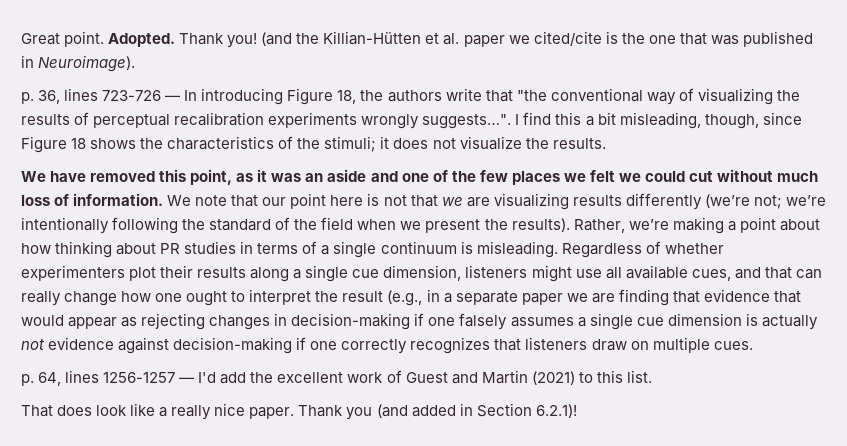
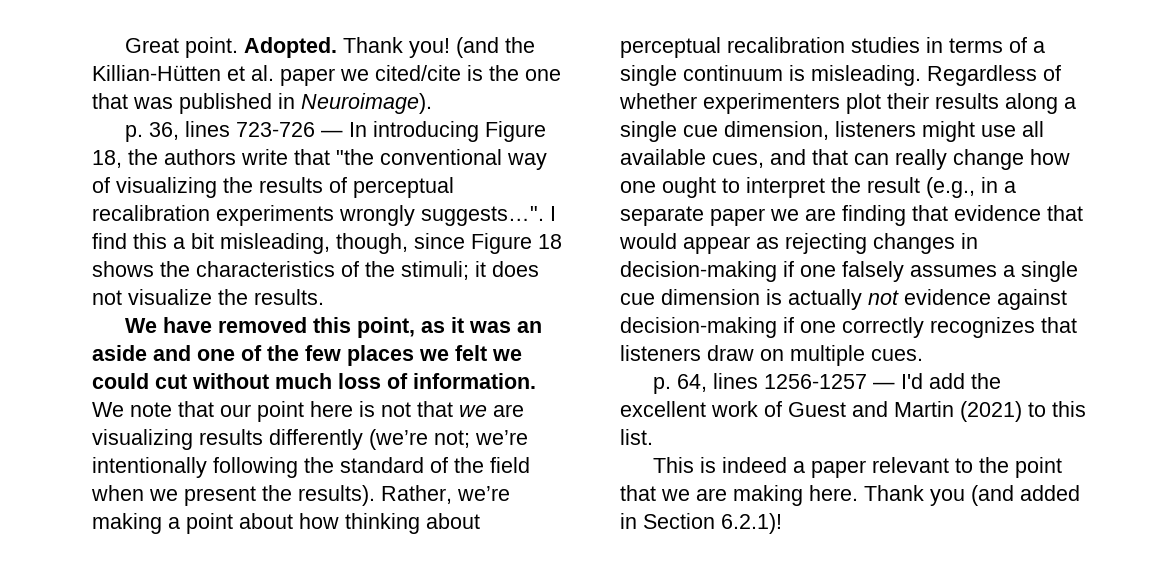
[160,243,181,254] PR -> [620,37,845,58] perceptual recalibration
[21,403,295,420] That does look like a really nice paper. -> [652,457,1062,478] [620,485,858,506] This is indeed a paper relevant to the point that we are making here.

